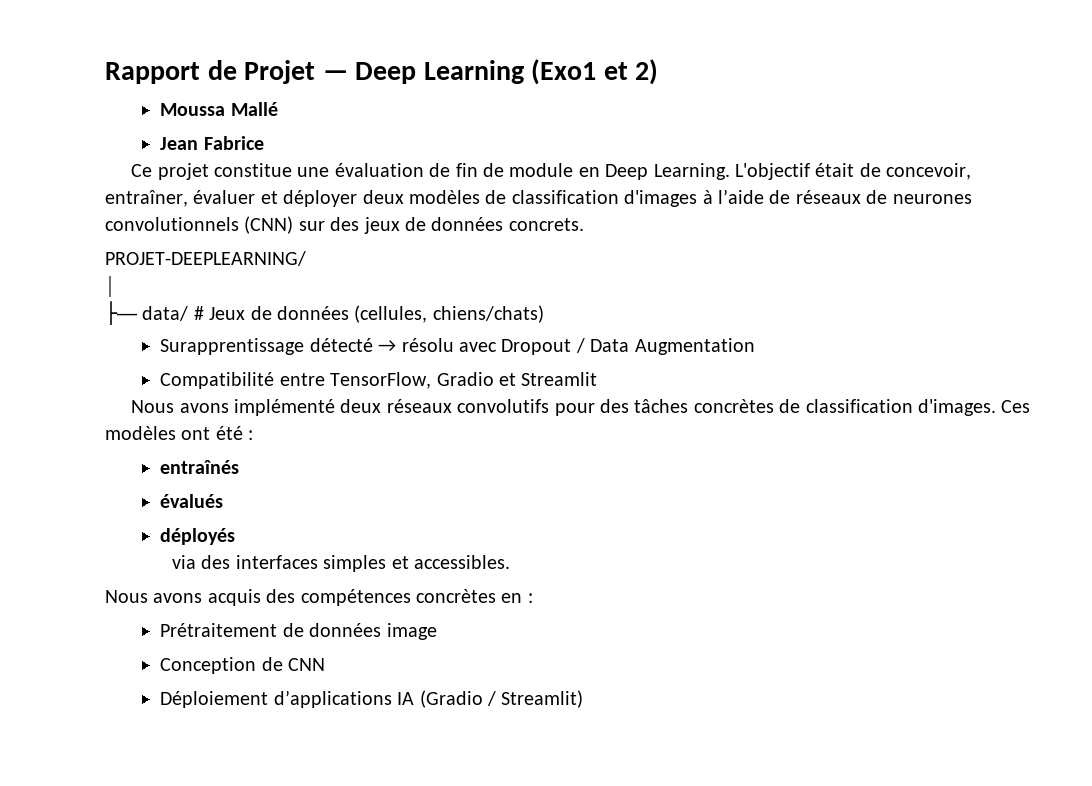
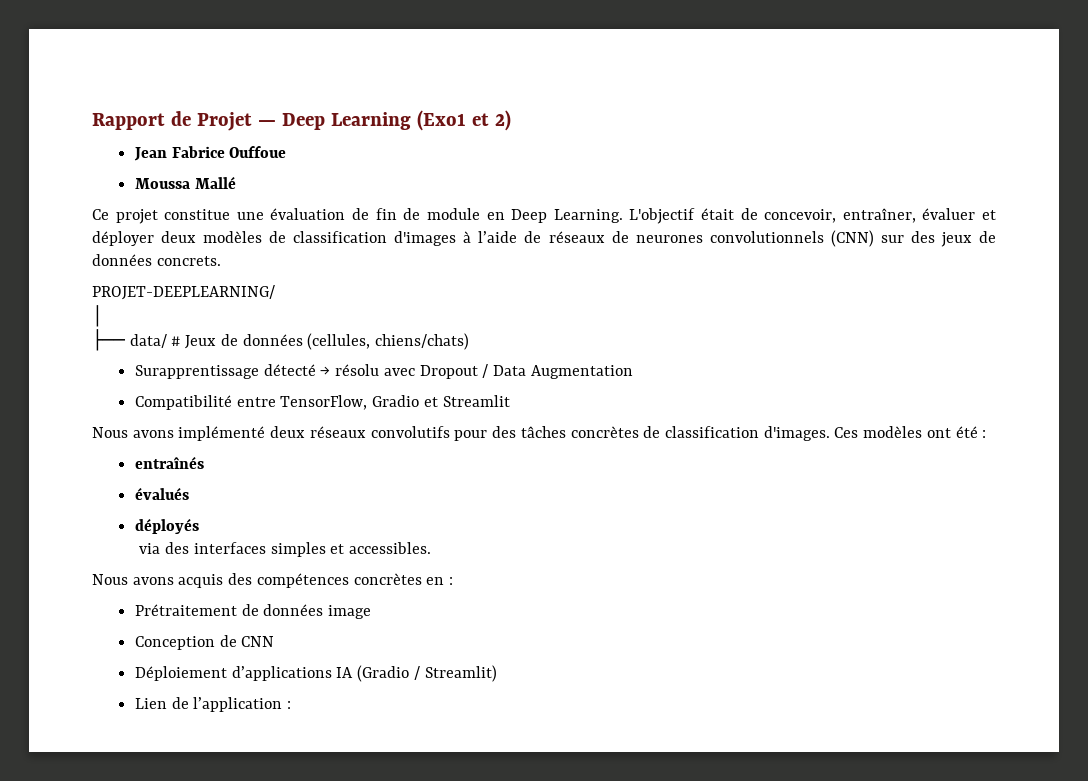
(659, 72) none -> [133,146,287,161] // Jean Fabrice Ouffoue
[160,136,264,150] // Jean Fabrice -> (236, 182) none
(584, 699) none -> [134,697,292,712] // Lien de l’application :

